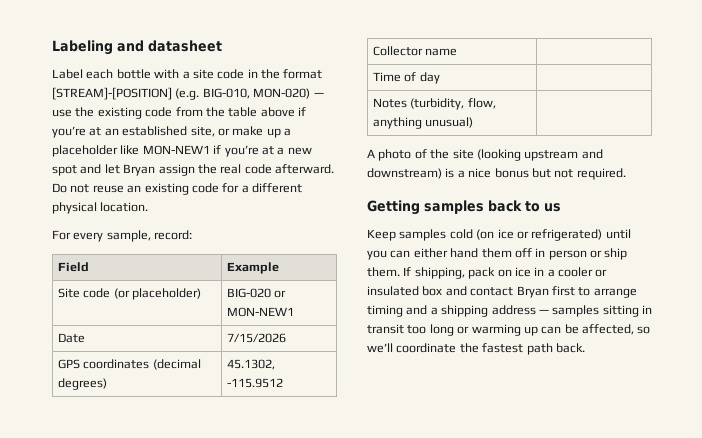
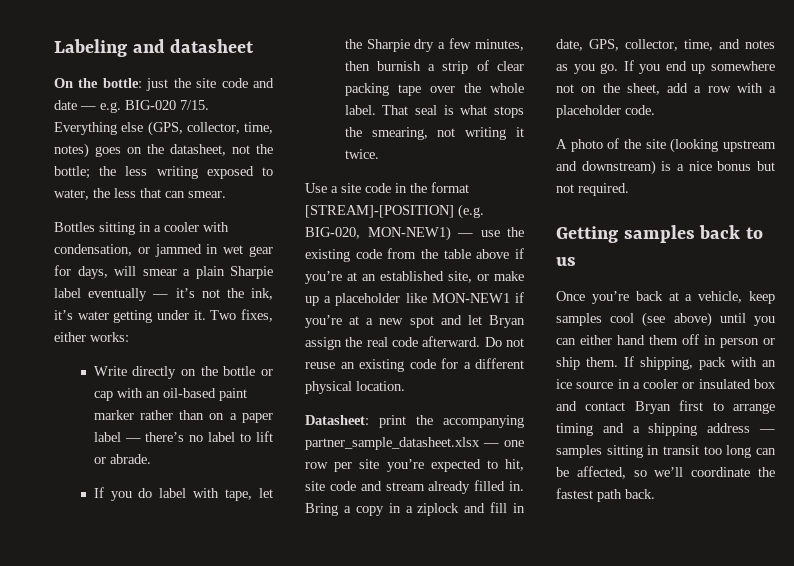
[52,69,180,79] Label each bottle with -> [54,78,274,91] [54,100,209,113] [54,121,273,136] [54,143,273,158] [54,166,273,179] [54,188,226,200] [54,222,229,235] [54,244,273,257] [54,265,273,279] [54,288,273,301] [54,309,273,323] [54,332,129,342] [93,366,273,379] [93,388,247,401] [93,410,273,423] [93,431,273,442] [93,454,151,464] [93,487,273,501] [344,38,524,52] [344,60,524,74] [344,83,524,96] [344,105,524,118] [344,127,524,140] [344,149,379,159] [305,183,327,193] On the bottle: just the site code and date — e.g. BIG-020 7/15. Everything else (GPS, collector, time, notes) goes on the datasheet, not the bottle; the less writing exposed to water, the less that can smear. // Bottles sitting in a cooler with condensation, or jammed in wet gear for days, will smear a plain Sharpie label eventually — it’s not the ink, it’s water getting under it. Two fixes, either works: // Write directly on the bottle or cap with an oil-based paint marker rather than on a paper label — there’s no label to lift or abrade. // If you do label with tape, let the Sharpie dry a few minutes, then burnish a strip of clear packing tape over the whole label. That seal is what stops the smearing, not writing it twice. // Use
[202,88,311,99] BIG-010, MON-020) -> [305,226,451,241] BIG-020, MON-NEW1)
[52,230,193,242] [57,262,89,272] [226,262,279,274] [57,288,201,300] [226,288,287,298] [226,307,294,317] [57,333,85,343] [226,333,286,343] [57,359,201,370] [57,378,107,390] [226,359,275,370] [226,378,283,388] [372,46,458,56] [372,72,440,84] [372,98,496,110] [372,117,474,129] For every sample, record: // Field | Example // Site code (or placeholder) | BIG-020 or MON-NEW1 // Date | 7/15/2026 // GPS coordinates (decimal degrees) | 45.1302, -115.9512 // Collector name | // Time of day | // Notes (turbidity, flow, anything unusual) | -> [305,415,524,428] [305,437,524,450] [305,459,524,472] [305,480,524,494] [305,502,525,516] [556,39,775,51] [556,60,775,74] [556,83,776,95] [556,105,655,118] Datasheet: print the accompanying partner_sample_datasheet.xlsx — one row per site you’re expected to hit, site code and stream already filled in. Bring a copy in a ziplock and fill in date, GPS, collector, time, and notes as you go. If you end up somewhere not on the sheet, add a row with a placeholder code.
[367,229,603,241] Keep samples cold (on ice or refrigerated) -> [556,291,775,304] [556,312,712,327] Once you’re back at a vehicle, keep samples cool (see above)
[497,267,531,277] on ice -> [731,357,776,367] [556,379,614,389] with an ice source
[457,324,538,336] or warming up -> (752, 451) none

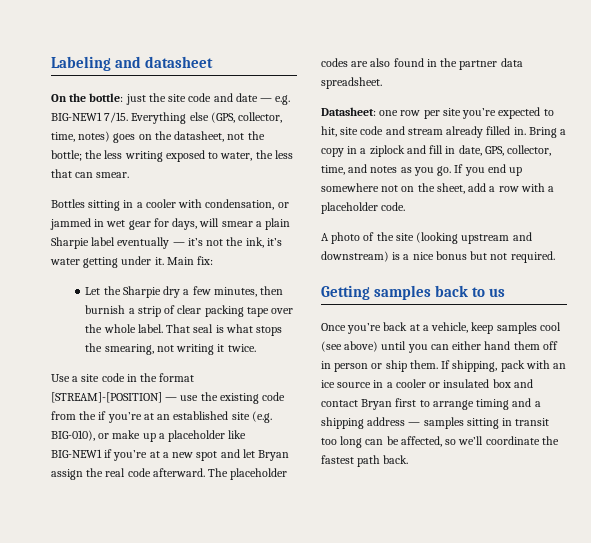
[125,100,176,110] BIG-020 -> [51,112,102,121] BIG-NEW1
[210,309,273,322] [54,332,129,342] [93,366,273,379] [93,388,247,401] [93,410,273,423] [93,431,273,442] [93,454,151,464] [93,487,273,501] Two fixes, either works: // Write directly on the bottle or cap with an oil-based paint marker rather than on a paper label — there’s no label to lift or abrade. // If you do label with tape, let -> [166,256,214,265] [85,287,101,295] Main fix: // Let
[458,204,484,219] [305,226,451,241] (e.g. BIG-020, MON-NEW1) -> (162, 397) none
[443,249,510,259] table above -> (97, 415) none
[448,271,472,283] site, -> [231,411,272,423] [51,430,95,441] site (e.g. BIG-010),
[431,293,510,303] MON-NEW1 -> [51,449,102,458] BIG-NEW1
[484,337,524,347] [305,358,524,372] [305,381,405,394] [305,415,524,428] [305,437,499,450] Do not reuse an existing code for a different physical location. // Datasheet: print the accompanying partner_sample_datasheet.xlsx — -> [208,468,288,480] [321,58,523,70] [321,77,382,89] [321,107,376,116] The placeholder codes are also found in the partner data spreadsheet. // Datasheet:

